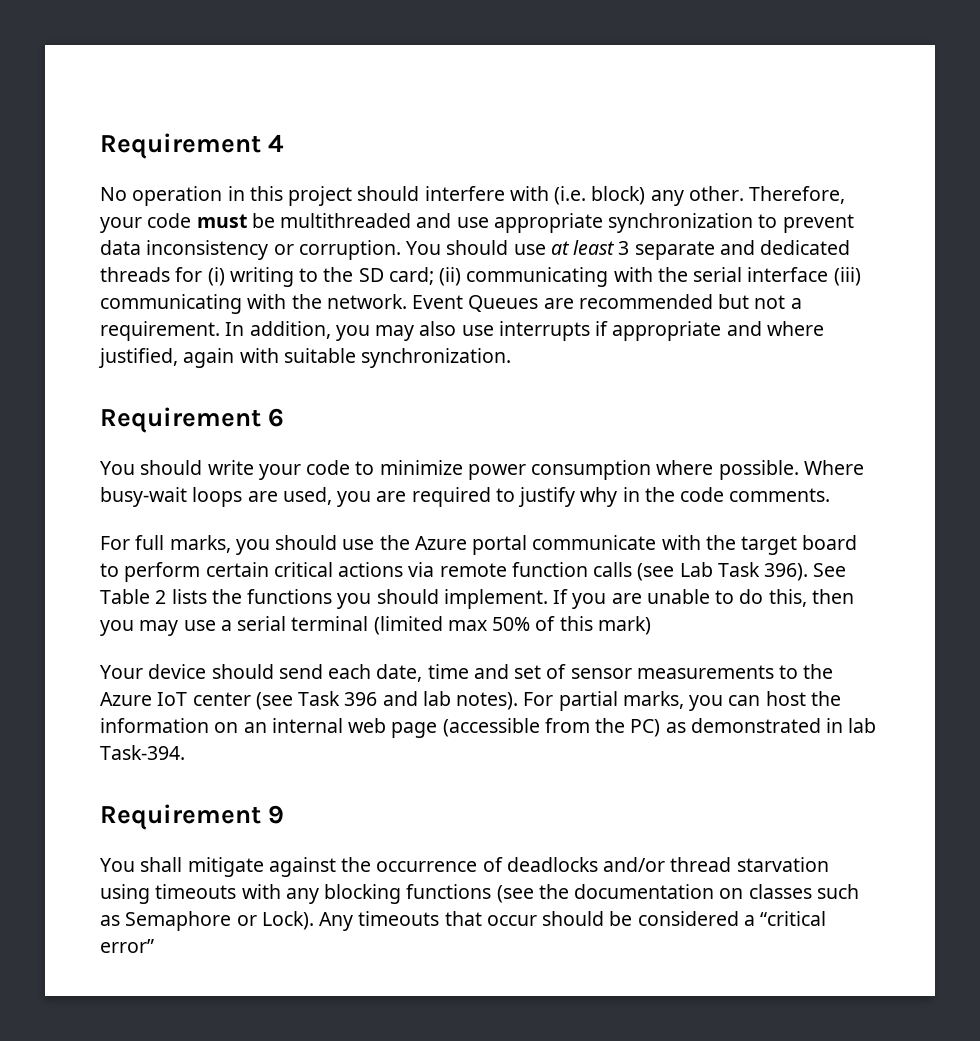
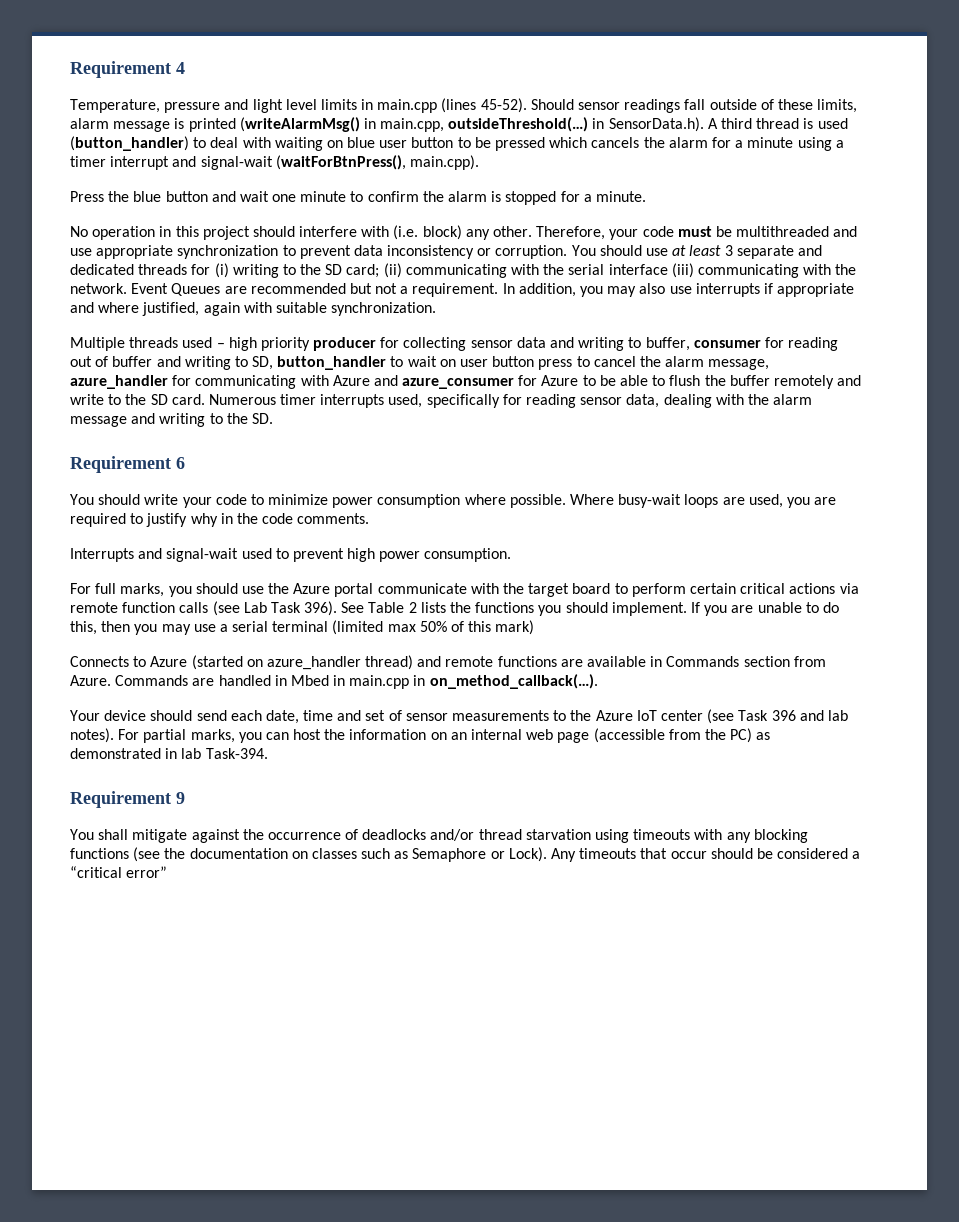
(285, 143) none -> [70,98,858,113] [70,117,848,132] [70,136,844,151] [70,155,479,170] [70,191,646,205] // Temperature, pressure and light level limits in main.cpp (lines 45-52). Should sensor readings fall outside of these limits, alarm message is printed (writeAlarmMsg() in main.cpp, outsideThreshold(…) in SensorData.h). A third thread is used (button_handler) to deal with waiting on blue user button to be pressed which cancels the alarm for a minute using a timer interrupt and signal-wait (waitForBtnPress(), main.cpp). // Press the blue button and wait one minute to confirm the alarm is stopped for a minute.
(512, 358) none -> [70,337,839,351] [70,356,770,370] [70,375,862,389] [70,394,813,408] [70,413,273,427] // Multiple threads used – high priority producer for collecting sensor data and writing to buffer, consumer for reading out of buffer and writing to SD, button_handler to wait on user button press to cancel the alarm message, azure_handler for communicating with Azure and azure_consumer for Azure to be able to flush the buffer remotely and write to the SD card. Numerous timer interrupts used, specifically for reading sensor data, dealing with the alarm message and writing to the SD.
(831, 495) none -> [70,548,512,562] // Interrupts and signal-wait used to prevent high power consumption.
(651, 625) none -> [70,655,826,670] [70,674,598,689] // Connects to Azure (started on azure_handler thread) and remote functions are available in Commands section from Azure. Commands are handled in Mbed in main.cpp in on_method_callback(…).

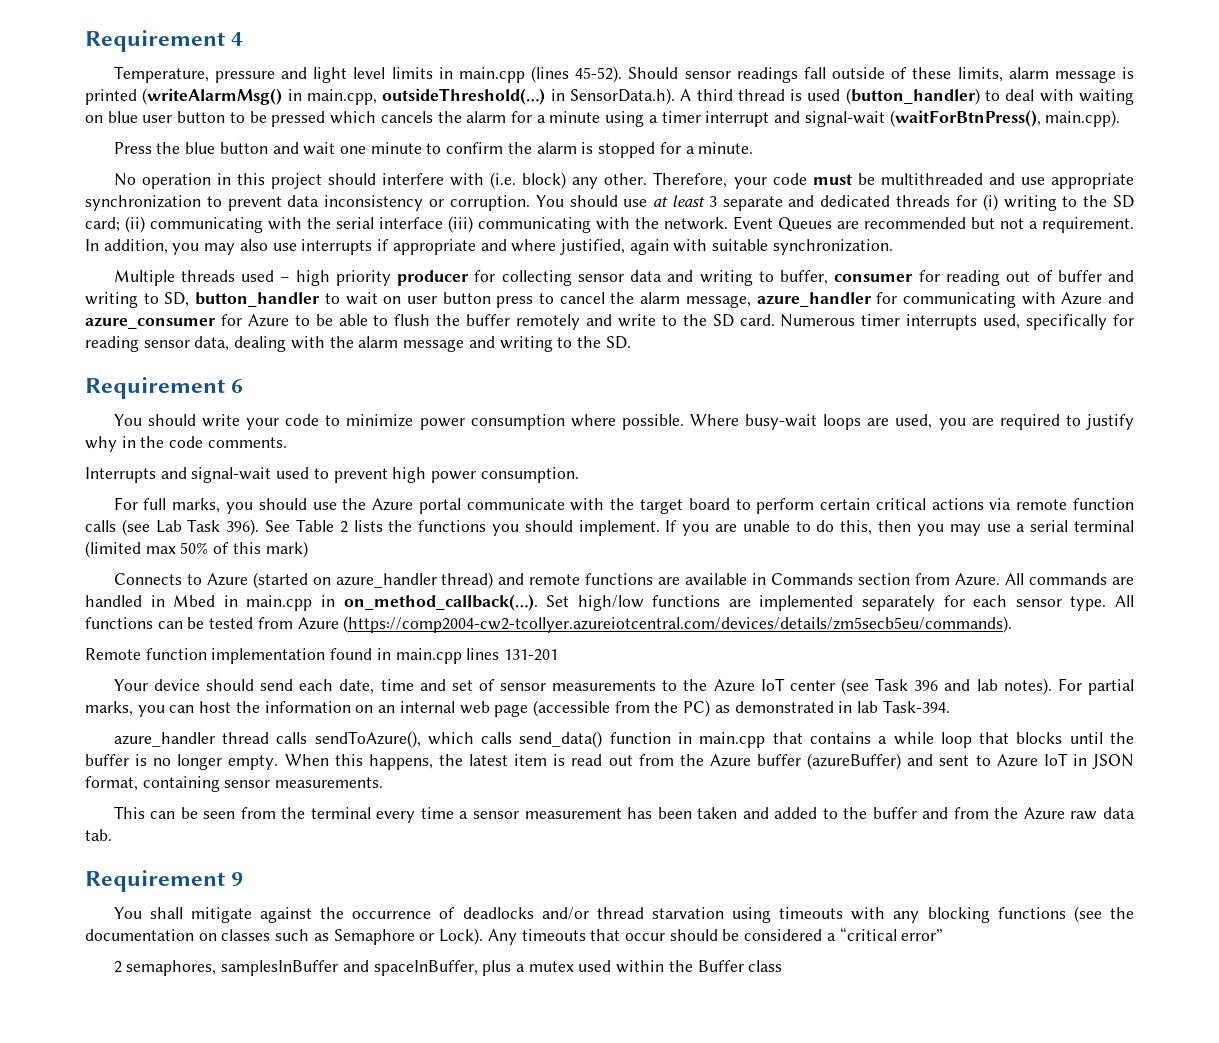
[115,675,189,686] Commands -> [1005,573,1108,585] All commands
(598, 681) none -> [546,595,1135,611] [85,616,1013,633] [85,648,559,664] Set high/low functions are implemented separately for each sensor type. All functions can be tested from Azure (https://comp2004-cw2-tcollyer.azureiotcentral.com/devices/details/zm5secb5eu/commands). // Remote function implementation found in main.cpp lines 131-201
(268, 753) none -> [113,731,1135,748] [85,753,1134,770] [85,776,384,792] [113,806,1135,823] [85,829,112,841] // azure_handler thread calls sendToAzure(), which calls send_data() function in main.cpp that contains a while loop that blocks until the buffer is no longer empty. When this happens, the latest item is read out from the Azure buffer (azureBuffer) and sent to Azure IoT in JSON format, containing sensor measurements. // This can be seen from the terminal every time a sensor measurement has been taken and added to the buffer and from the Azure raw data tab.
(168, 872) none -> [113,960,783,976] // 2 semaphores, samplesInBuffer and spaceInBuffer, plus a mutex used within the Buffer class

